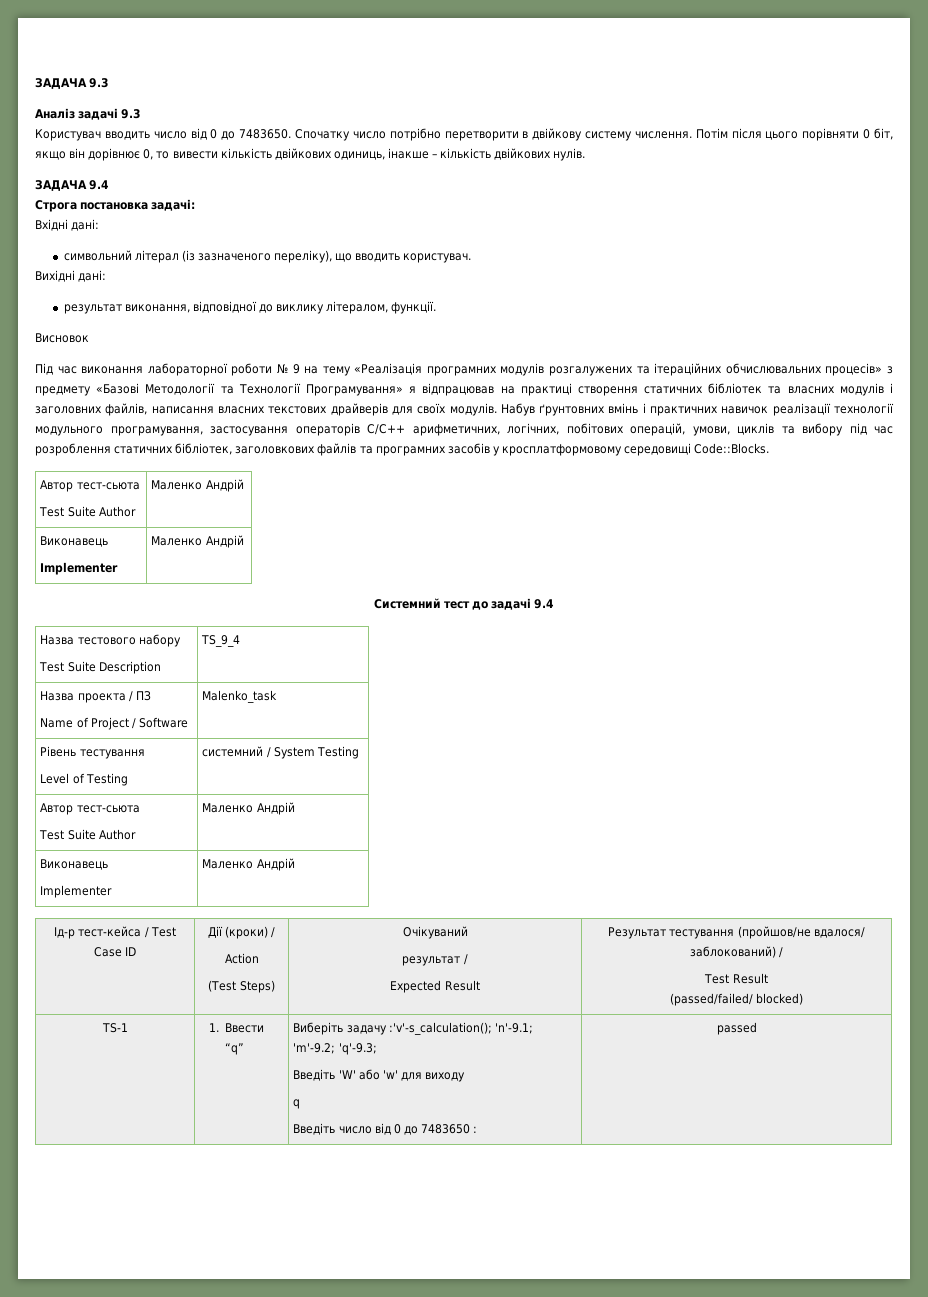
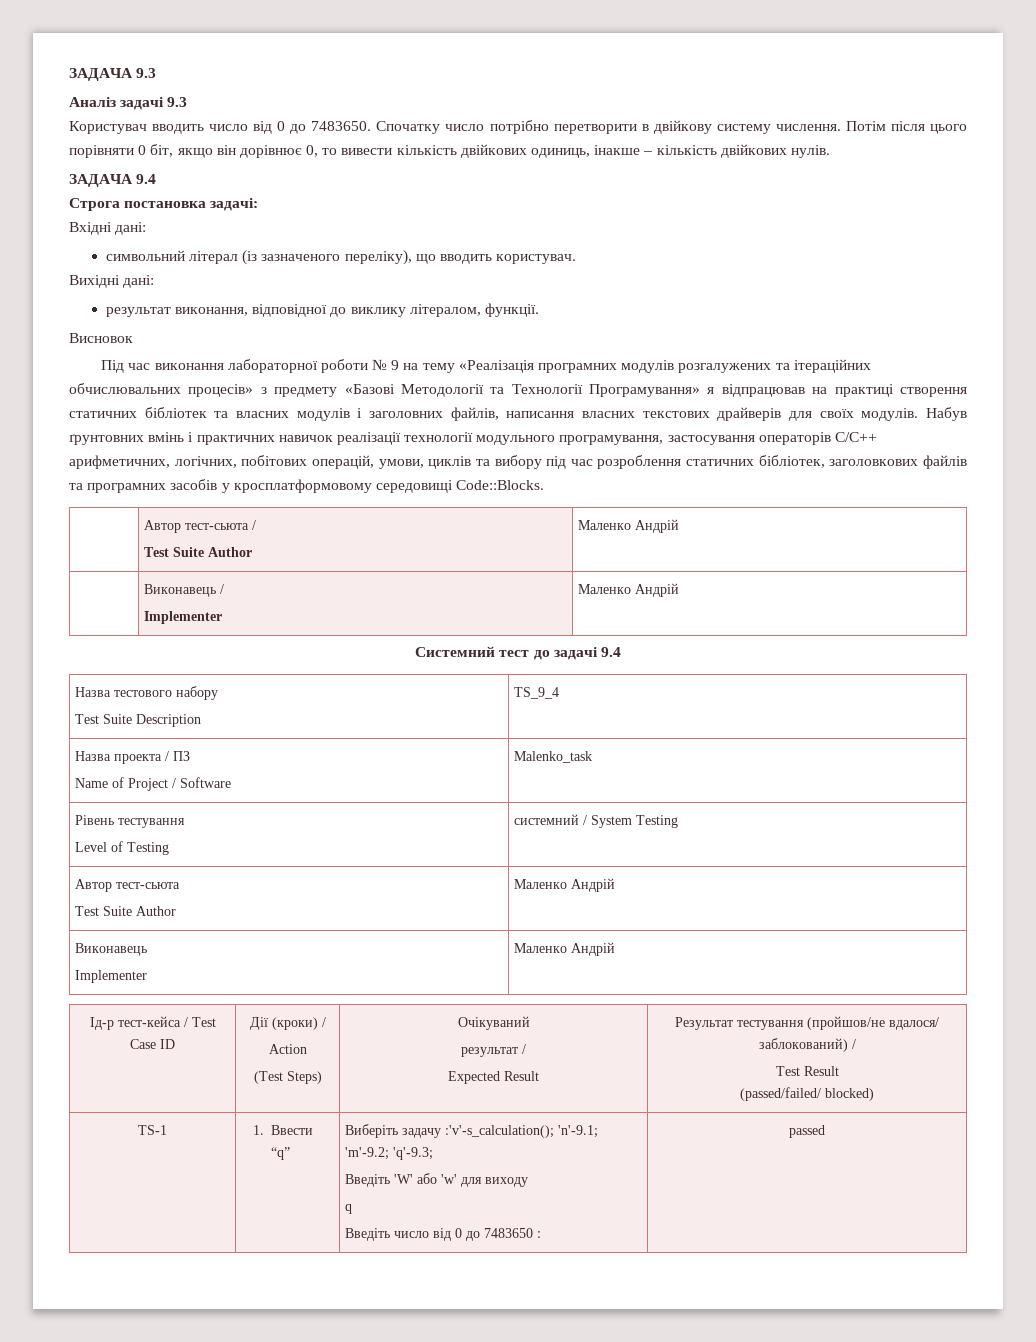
[40,480,140,492] [39,506,136,517] [151,479,244,492] [40,536,109,547] Автор тест-сьюта // Test Suite Author | Маленко Андрій // Виконавець -> [144,520,257,533] [144,547,253,557] [578,519,680,533] [144,584,225,597] | Автор тест-сьюта / // Test Suite Author | Маленко Андрій // | Виконавець /

